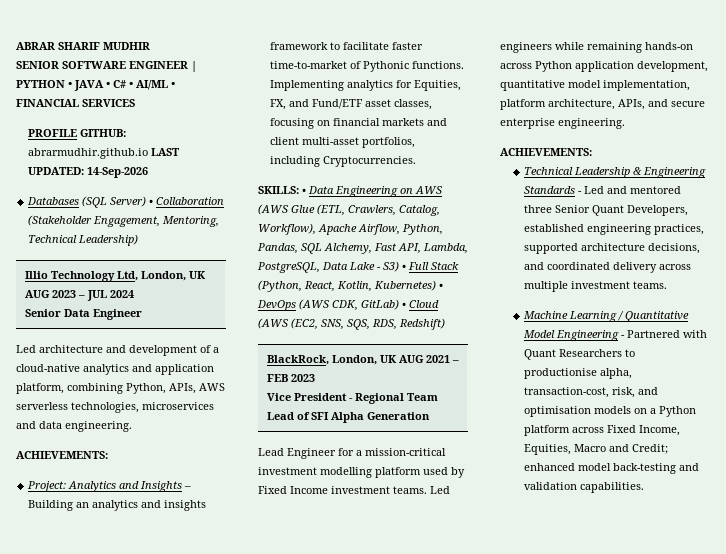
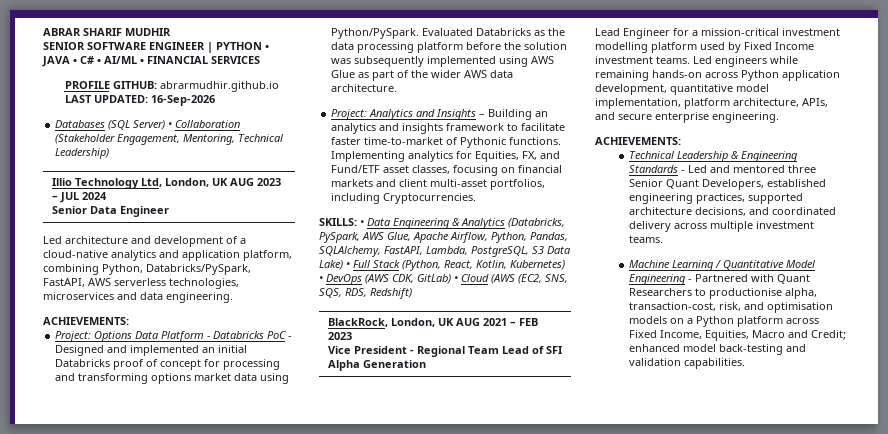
[87,167,149,178] 14-Sep-2026 -> [150,95,215,106] 16-Sep-2026
[169,383,196,394] APIs, -> [146,264,251,275] [43,278,85,287] Databricks/PySpark, FastAPI,
(108, 455) none -> [55,331,293,342] [55,345,248,356] [55,359,281,370] [55,373,290,384] [331,28,566,39] [331,42,568,53] [331,56,555,67] [331,70,514,81] [331,84,398,92] // Project: Options Data Platform - Databricks PoC - Designed and implemented an initial Databricks proof of concept for processing and transforming options market data using Python/PySpark. Evaluated Databricks as the data processing platform before the solution was subsequently implemented using AWS Glue as part of the wider AWS data architecture.
[400,186,443,194] [258,204,440,216] [258,223,443,235] [257,243,468,254] [257,261,399,273] on AWS (AWS Glue (ETL, Crawlers, Catalog, Workflow), Apache Airflow, Python, Pandas, SQL Alchemy, Fast API, Lambda, PostgreSQL, Data Lake - S3) -> [452,218,565,229] [319,232,568,243] [319,246,571,257] [319,260,343,270] & Analytics (Databricks, PySpark, AWS Glue, Apache Airflow, Python, Pandas, SQLAlchemy, FastAPI, Lambda, PostgreSQL, S3 Data Lake)

